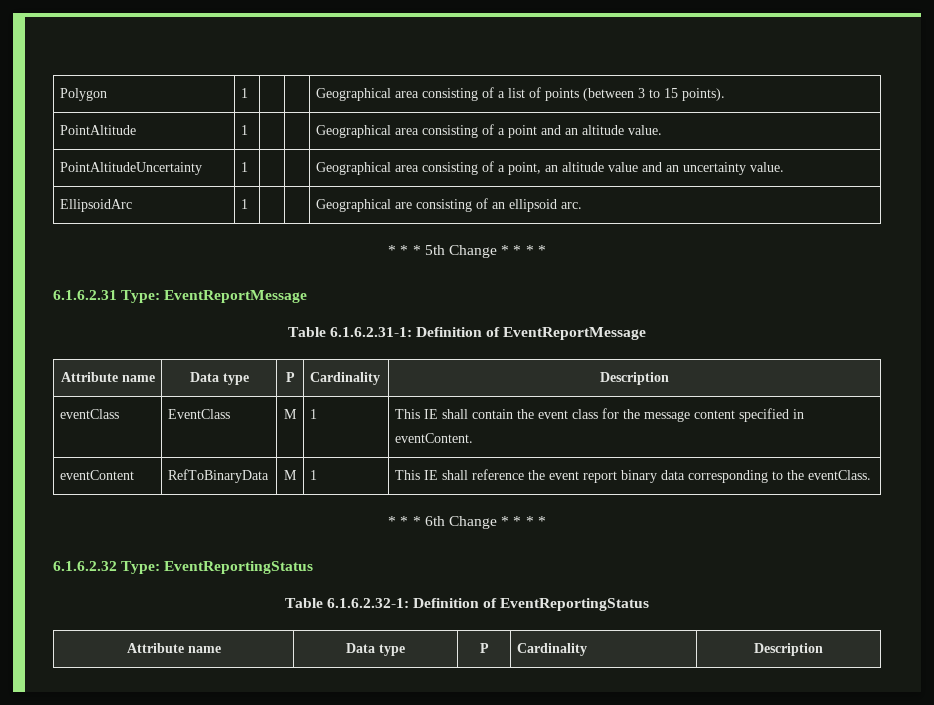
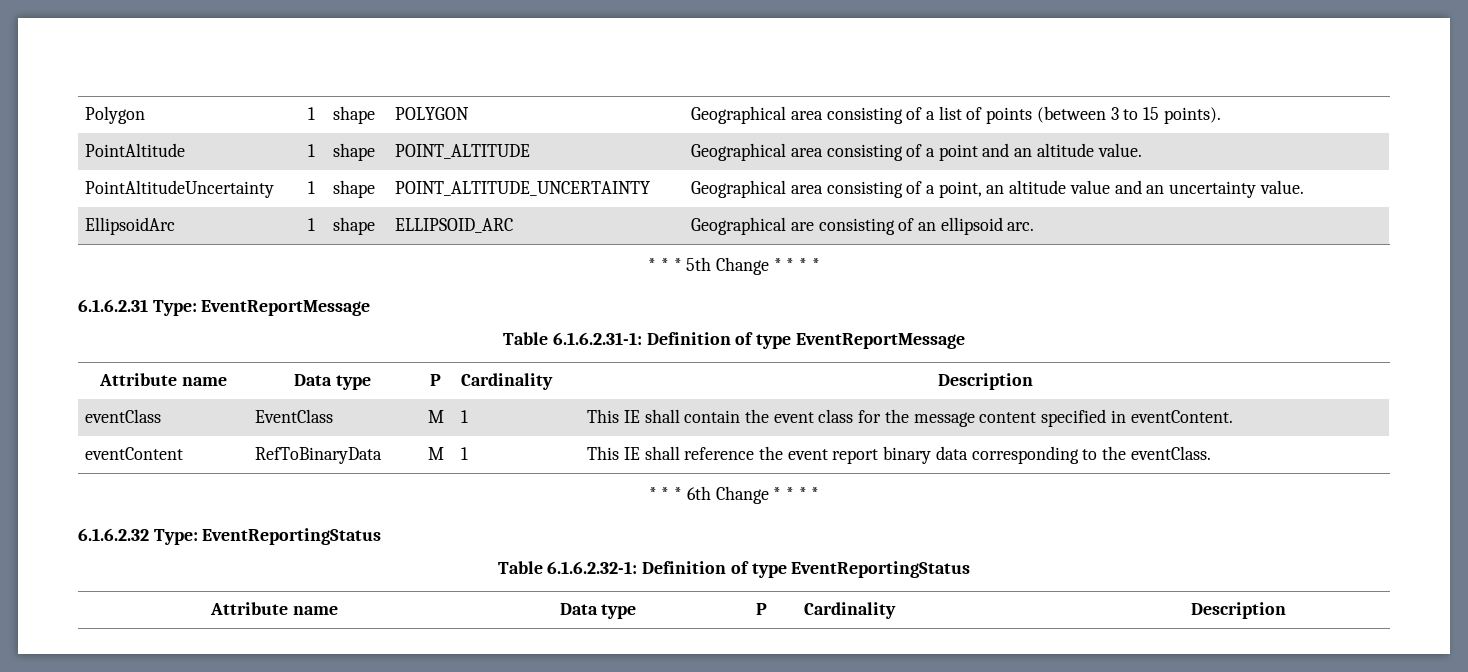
(248, 93) | -> [333,106,376,124] [395,107,470,120] shape | POLYGON
(248, 130) | -> [333,143,376,161] [395,144,531,159] shape | POINT_ALTITUDE
(248, 167) | -> [333,180,376,198] [395,181,651,196] shape | POINT_ALTITUDE_UNCERTAINTY
(248, 204) | -> [333,217,376,235] [395,218,514,233] shape | ELLIPSOID_ARC
(501, 332) none -> [756,334,792,349] type
(498, 603) none -> [751,563,787,578] type

